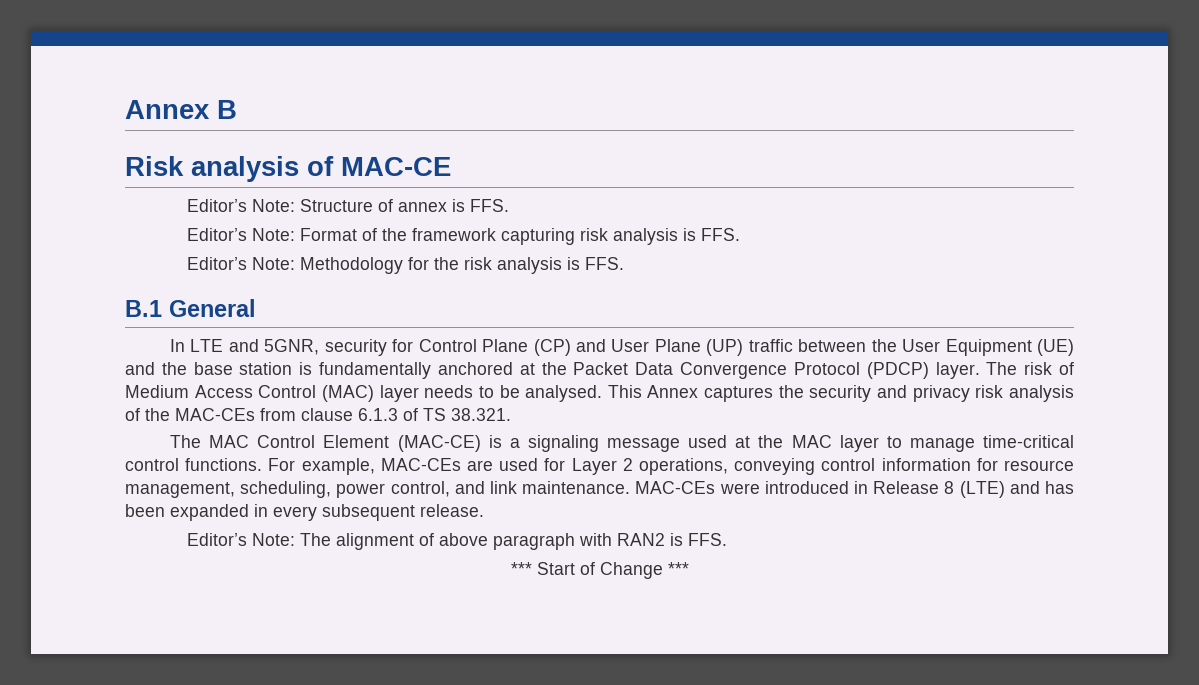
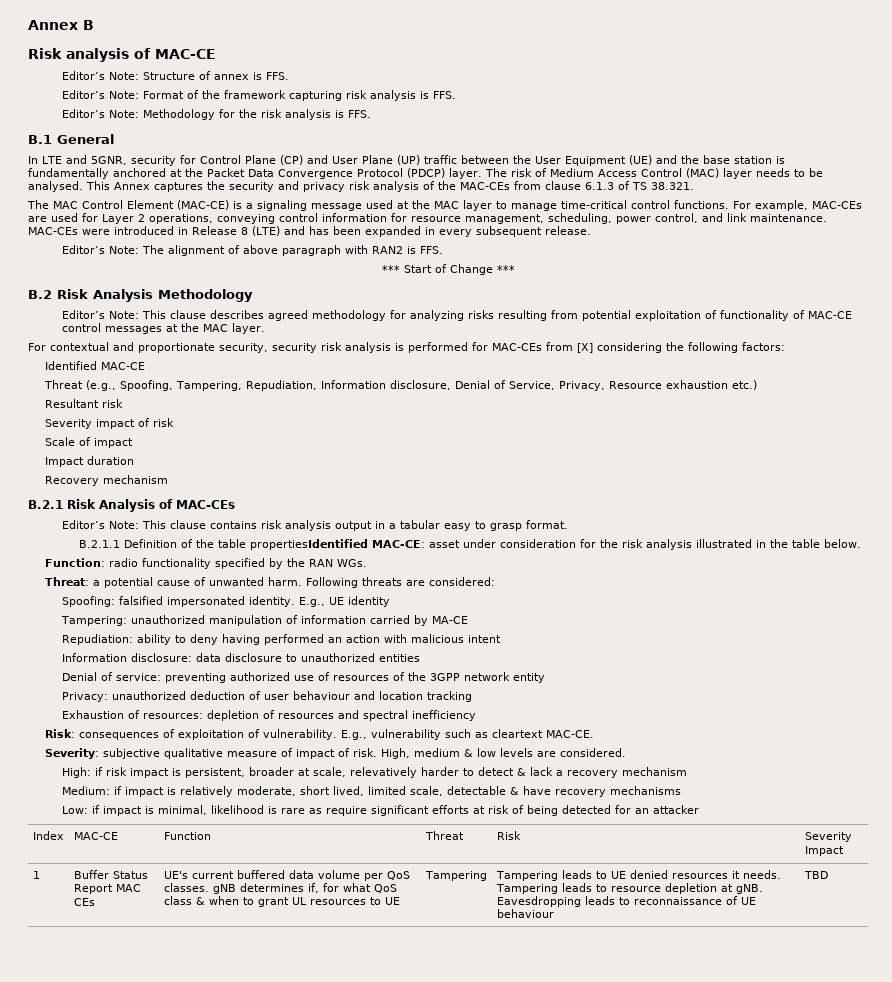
(689, 568) none -> [28,289,253,302] [61,310,852,321] [61,323,265,334] [28,342,785,353] [44,361,145,370] [43,380,757,391] [44,399,123,408] [44,418,174,429] [44,437,133,448] [44,456,134,467] [44,475,168,486] [28,499,235,512] [61,520,568,531] [78,539,861,550] [44,558,367,569] [44,577,495,588] [61,596,390,607] [60,615,468,626] [61,634,501,645] [61,653,420,662] [61,672,545,683] [61,691,472,702] [61,710,476,721] [44,729,594,740] [44,748,626,759] [61,767,687,778] [61,786,681,797] [61,805,699,816] [32,831,64,840] [73,832,118,840] [163,832,211,840] [424,831,464,840] [496,831,521,840] [804,832,852,842] [804,846,844,856] [32,871,40,879] [73,870,148,879] [73,884,141,894] [73,898,95,906] [163,870,410,881] [163,883,397,894] [163,896,400,907] [424,871,487,881] [495,870,781,881] [495,883,763,894] [496,896,756,907] [496,909,554,918] [803,871,828,879] // B.2 Risk Analysis Methodology // Editor’s Note: This clause describes agreed methodology for analyzing risks resulting from potential exploitation of functionality of MAC-CE control messages at the MAC layer. // For contextual and proportionate security, security risk analysis is performed for MAC-CEs from [X] considering the following factors: // Identified MAC-CE // Threat (e.g., Spoofing, Tampering, Repudiation, Information disclosure, Denial of Service, Privacy, Resource exhaustion etc.) // Resultant risk // Severity impact of risk // Scale of impact // Impact duration // Recovery mechanism // B.2.1 Risk Analysis of MAC-CEs // Editor’s Note: This clause contains risk analysis output in a tabular easy to grasp format. // B.2.1.1 Definition of the table propertiesIdentified MAC-CE: asset under consideration for the risk analysis illustrated in the table below. // Function: radio functionality specified by the RAN WGs. // Threat: a potential cause of unwanted harm. Following threats are considered: // Spoofing: falsified impersonated identity. E.g., UE identity // Tampering: unauthorized manipulation of information carried by MA-CE // Repudiation: ability to deny having performed an action with malicious intent // Information disclosure: data disclosure to unauthorized entities // Denial of service: preventing authorized use of resources of the 3GPP network entity // Privacy: unauthorized deduction of user behaviour and location tracking // Exhaustion of resources: depletion of resources and spectral inefficiency // Risk: consequences of exploitation of vulnerability. E.g., vulnerability such as cleartext MAC-CE. // Severity: subjective qualitative measure of impact of risk. High, medium & low levels are considered. // High: if risk impact is persistent, broader at scale, relevatively harder to detect & lack a recovery mechanism // Medium: if impact is relatively moderate, short lived, limited scale, detectable & have recovery mechanisms // Low: if impact is minimal, likelihood is rare as require significant efforts at risk of being detected for an attacker // Index | MAC-CE | Function | Threat | Risk | Severity Impact // 1 | Buffer Status Report MAC CEs | UE's current buffered data volume per QoS classes. gNB determines if, for what QoS class & when to grant UL resources to UE | Tampering | Tampering leads to UE denied resources it needs. Tampering leads to resource depletion at gNB. Eavesdropping leads to reconnaissance of UE behaviour | TBD

